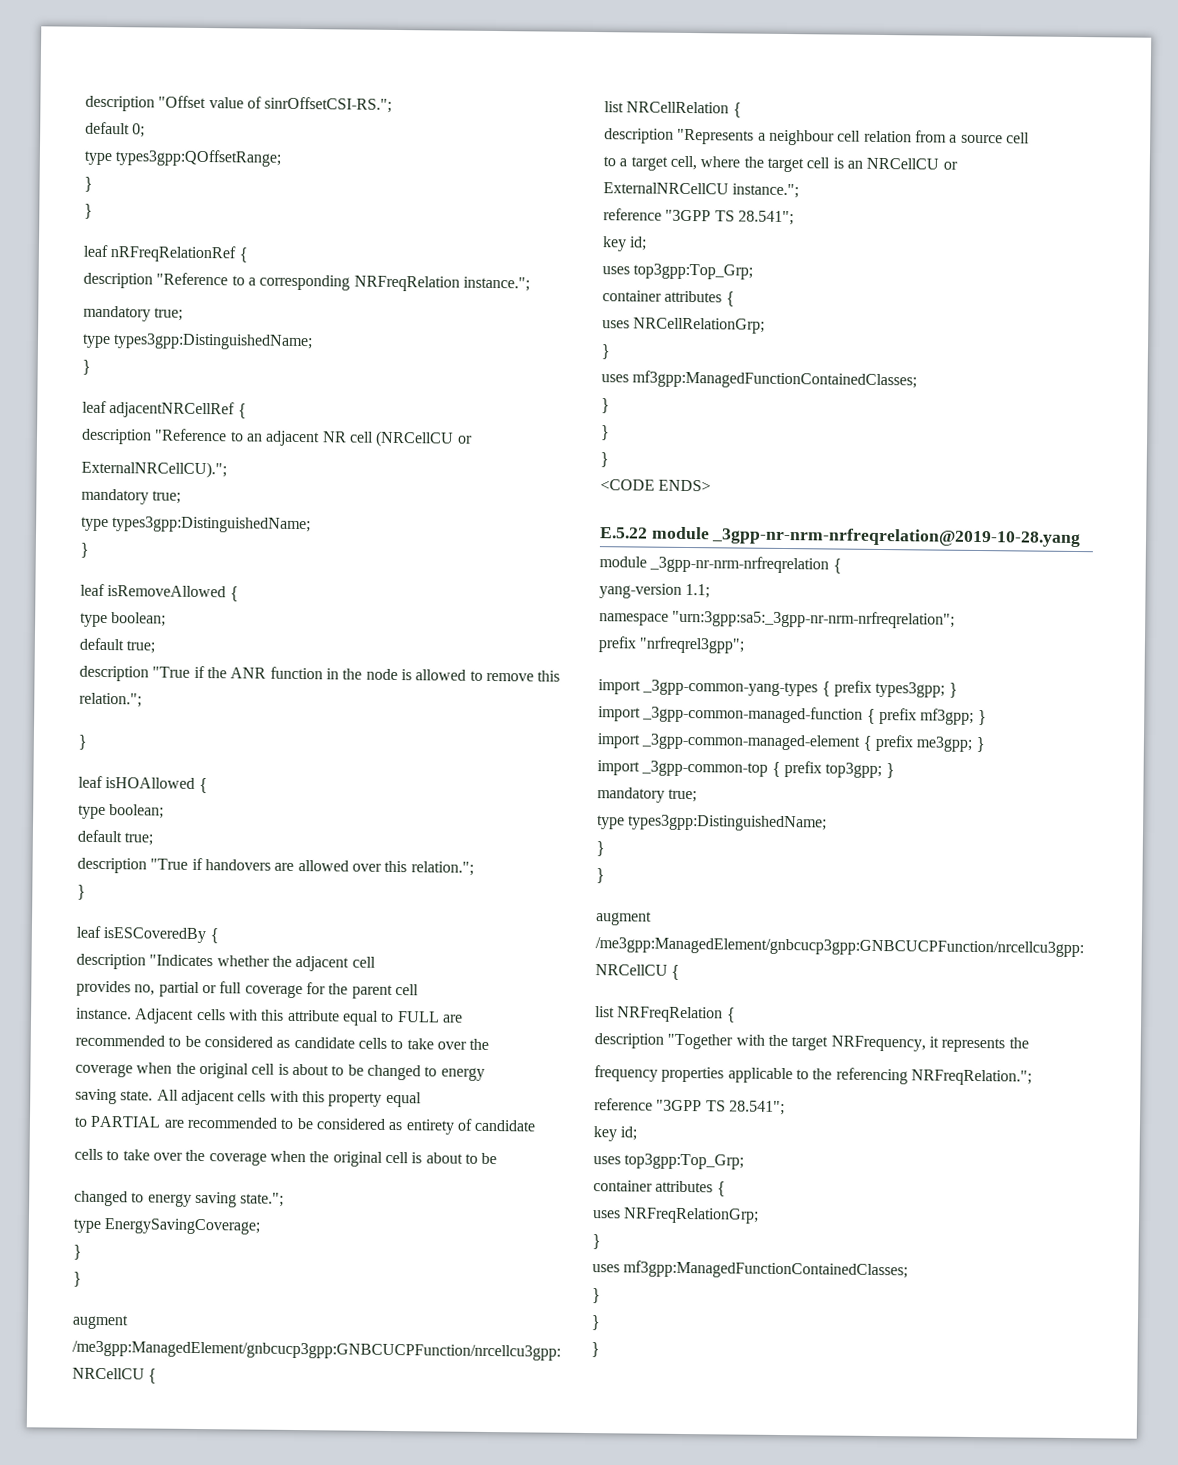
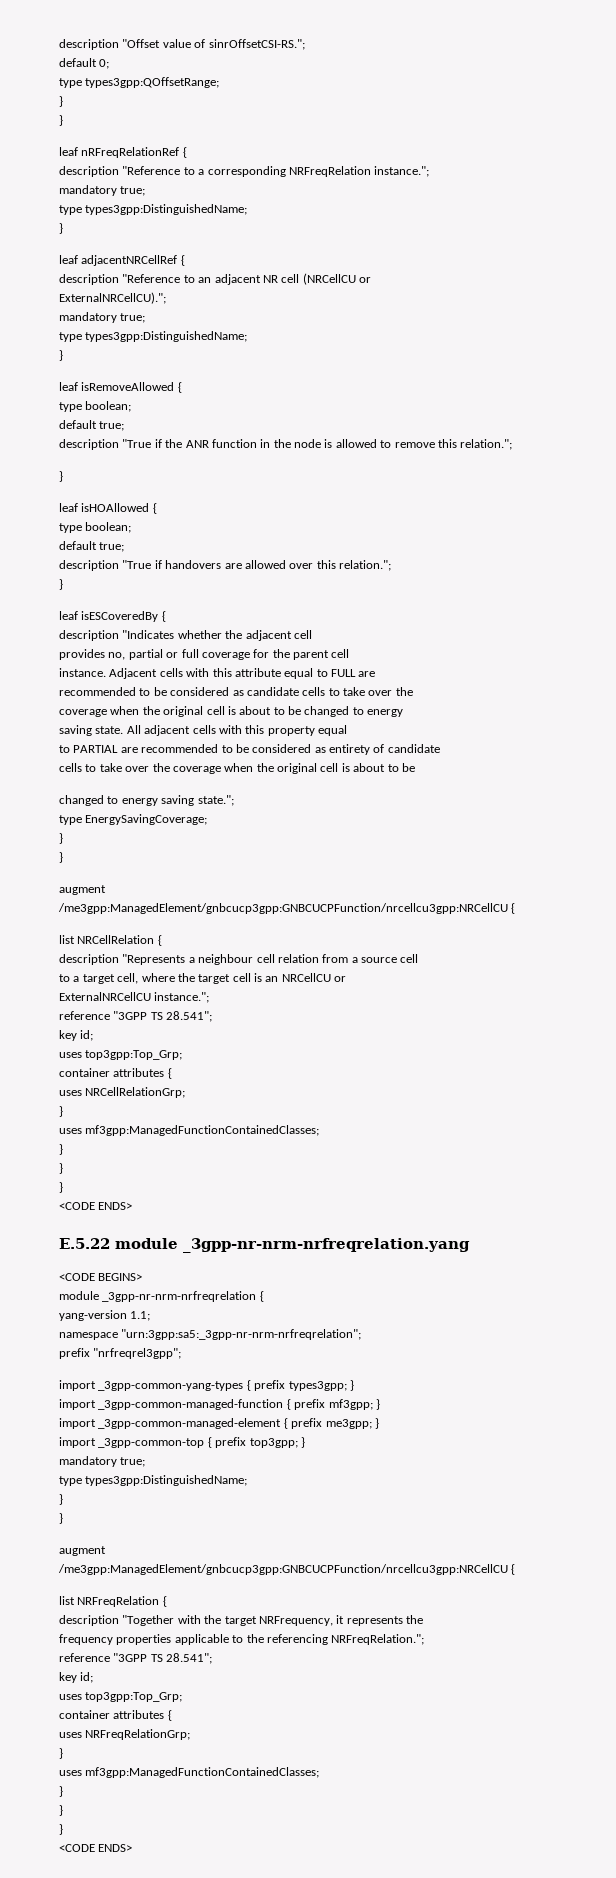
[711,527,1082,548] _3gpp-nr-nrm-nrfreqrelation@2019-10-28.yang -> [183,1238,470,1253] [59,1273,143,1281] _3gpp-nr-nrm-nrfreqrelation.yang // <CODE BEGINS>
(600, 1350) none -> [59,1844,133,1852] // <CODE ENDS>

